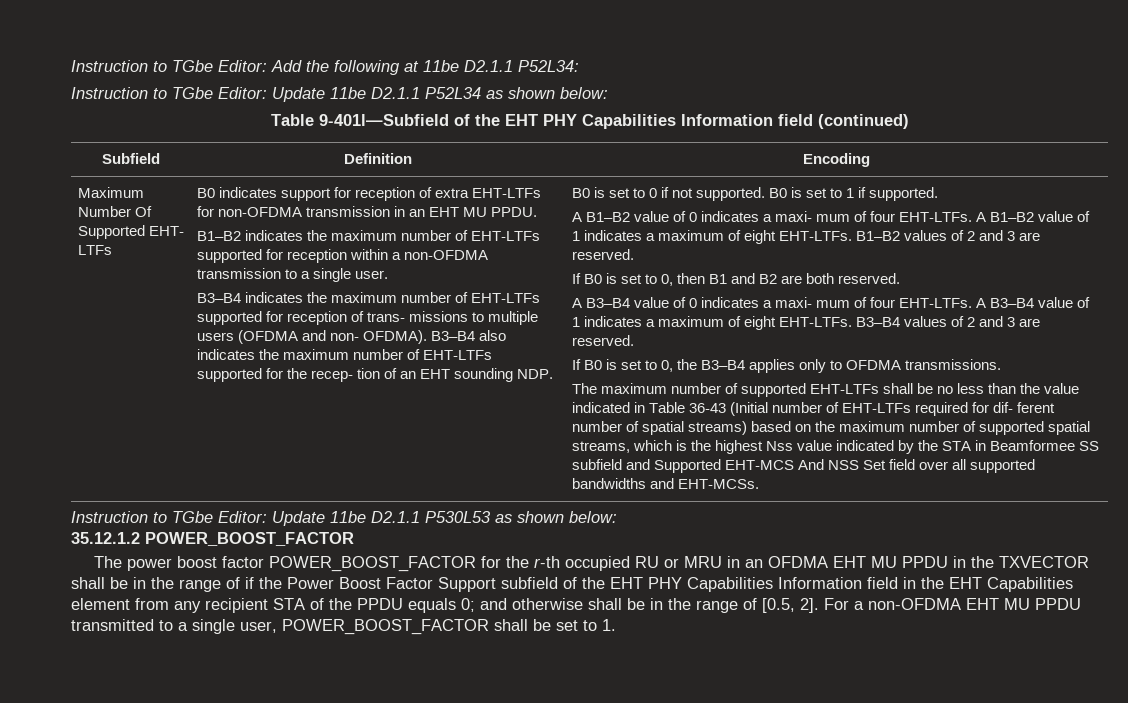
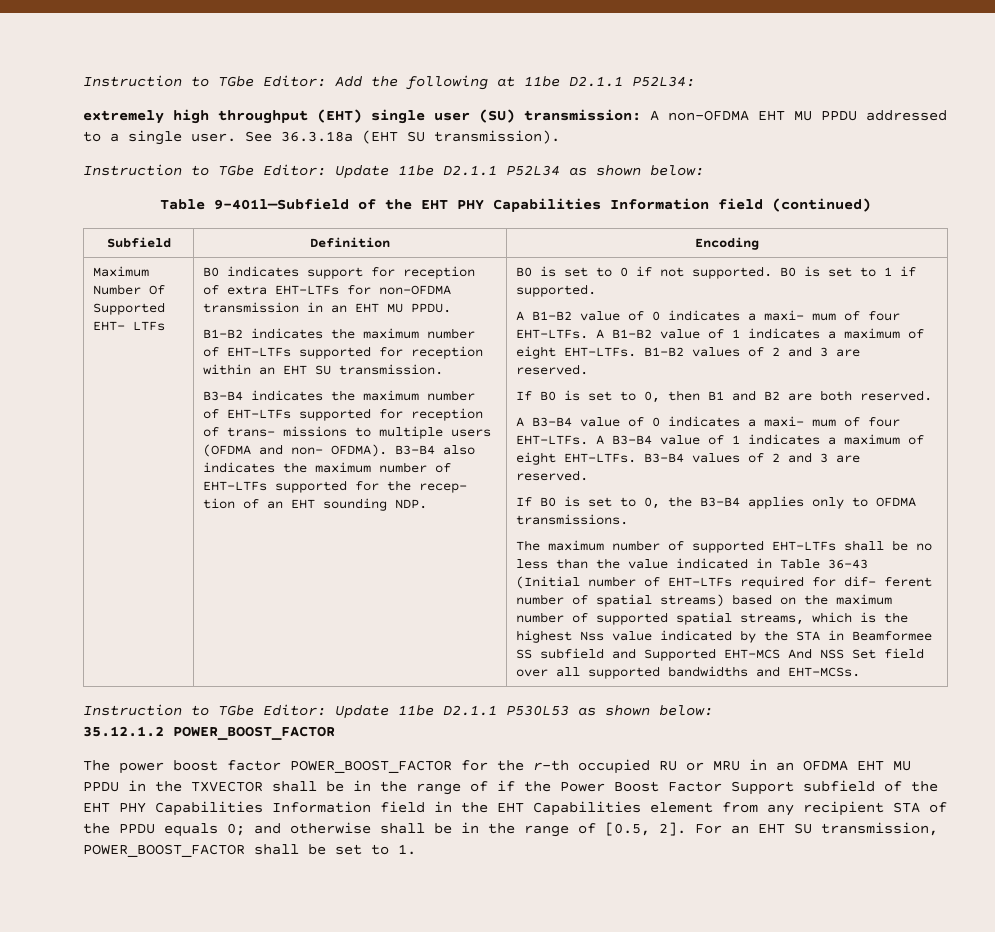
(579, 66) none -> [83,109,947,124] [83,130,560,145] // extremely high throughput (EHT) single user (SU) transmission: A non-OFDMA EHT MU PPDU addressed to a single user. See 36.3.18a (EHT SU transmission).
[391,250,488,260] [196,268,388,282] a non-OFDMA transmission to a single user. -> [259,364,444,375] an EHT SU transmission.
[854,598,1081,610] [71,619,277,634] a non-OFDMA EHT MU PPDU transmitted to a single user, -> [731,822,938,836] an EHT SU transmission,

